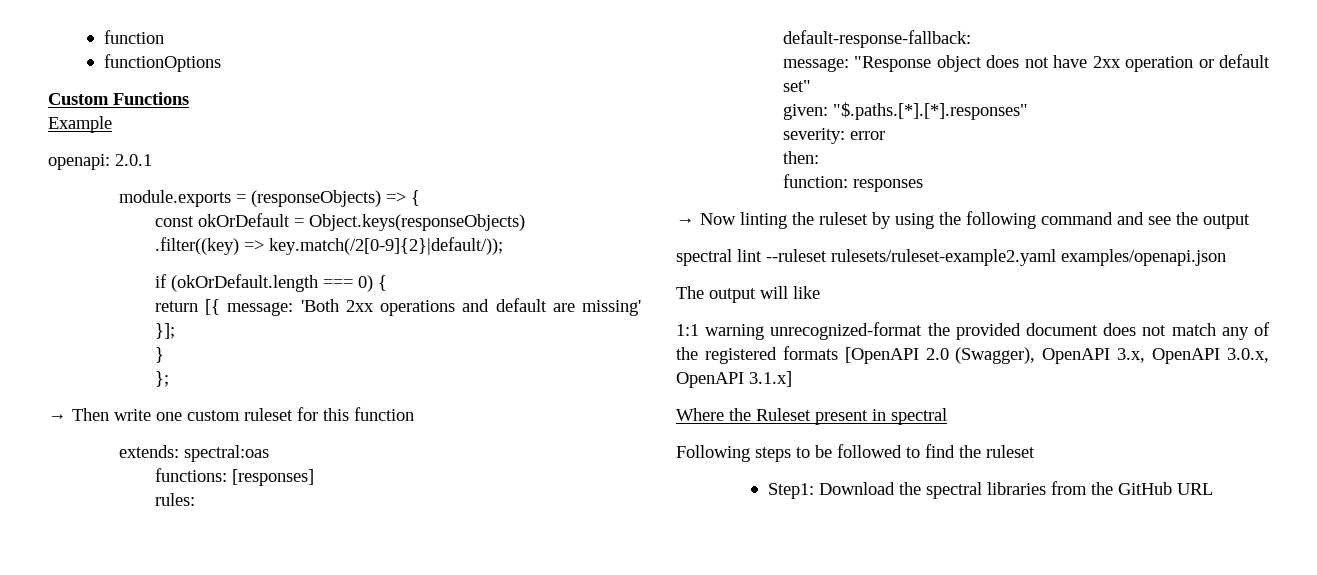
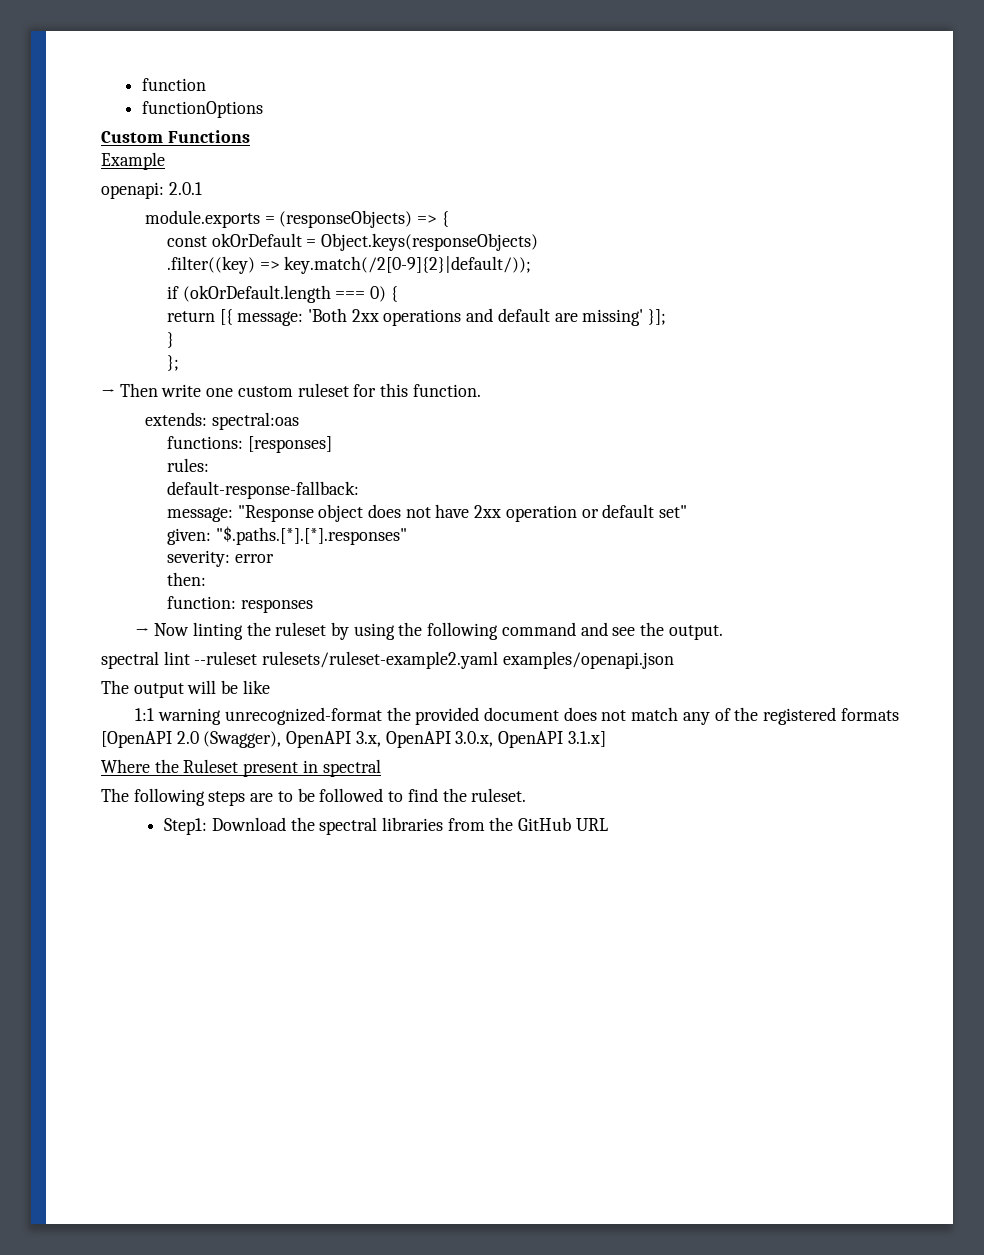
[354,407,414,421] function -> [412,384,481,397] function.
[1203,214,1250,229] output -> [668,625,723,640] output.
(788, 292) none -> [221,680,239,694] be
[676,445,791,462] Following steps -> [101,788,274,806] The following steps are
[986,445,1035,458] ruleset -> [471,788,527,802] ruleset.

